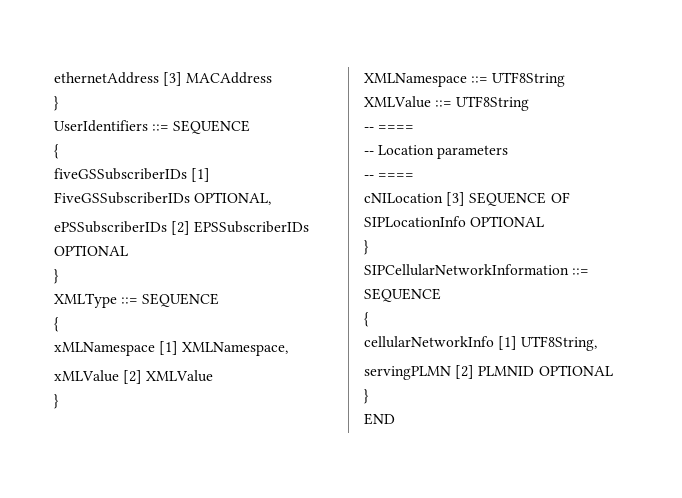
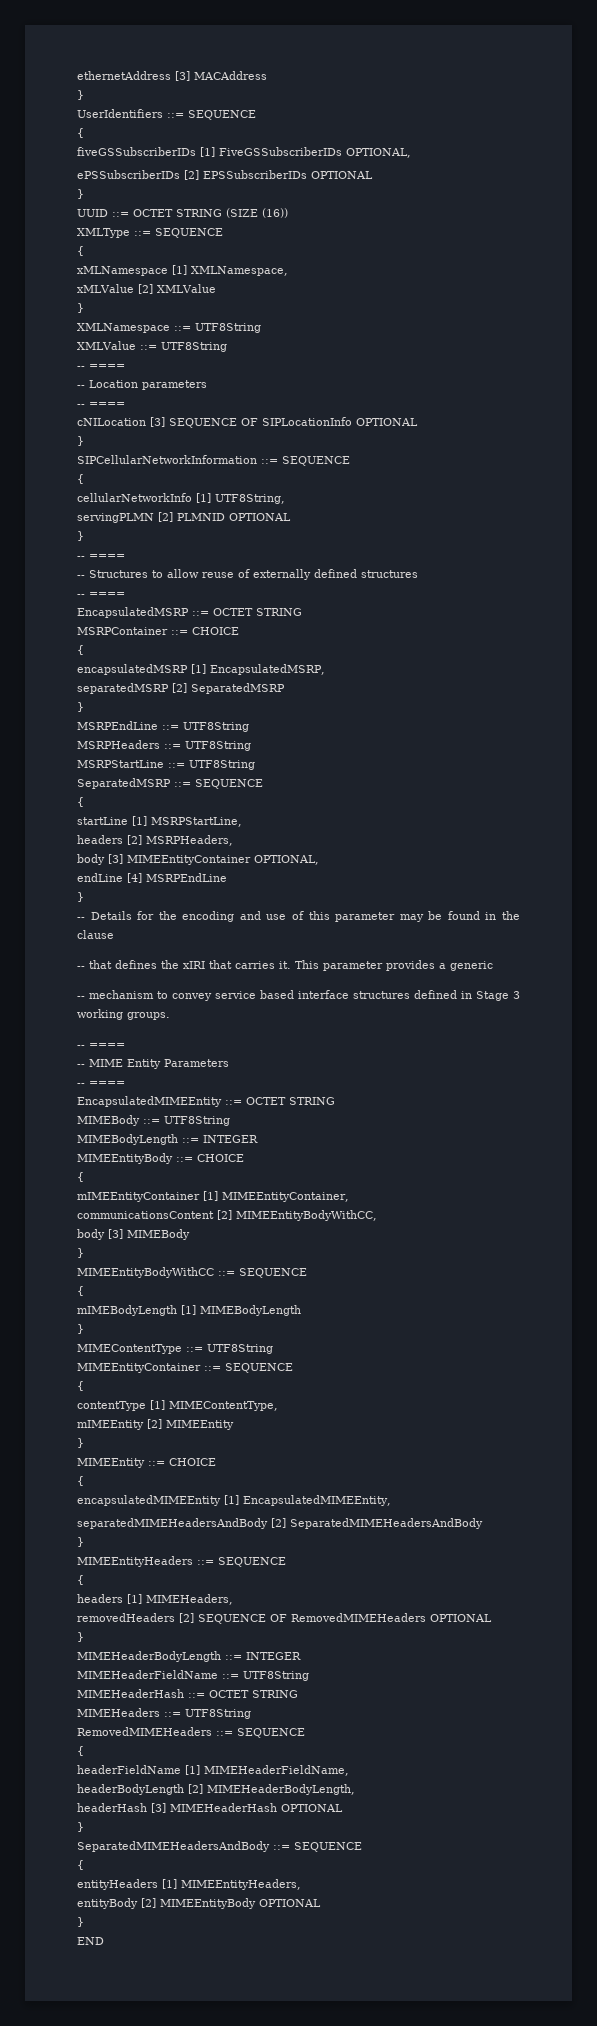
(59, 276) none -> [77,208,288,218] // UUID ::= OCTET STRING (SIZE (16))
(369, 396) none -> [77,554,125,559] [77,569,418,580] [77,592,125,597] [77,607,302,618] [77,627,239,635] [77,645,84,655] [77,664,325,675] [77,683,285,694] [77,702,84,712] [77,721,249,732] [77,740,251,751] [77,760,255,770] [77,778,263,789] [77,797,84,807] [77,816,242,827] [77,835,233,846] [77,854,319,865] [77,873,227,883] [77,892,84,902] [77,911,520,922] [77,930,114,939] [77,960,493,971] [77,990,520,1001] [77,1009,170,1020] [77,1043,125,1048] [77,1059,229,1069] [77,1081,125,1086] [77,1096,335,1107] [77,1115,230,1126] [77,1134,258,1145] [77,1153,244,1164] [77,1172,84,1182] [77,1191,349,1202] [77,1210,377,1221] [77,1229,190,1240] [77,1248,84,1258] [77,1267,307,1278] [77,1286,84,1296] [77,1305,301,1316] [77,1324,84,1334] [77,1344,273,1354] [77,1363,293,1373] [77,1381,84,1391] [77,1400,278,1411] [77,1419,234,1430] [77,1438,84,1448] [77,1458,216,1468] [77,1476,84,1486] [77,1495,391,1506] [77,1518,483,1529] [77,1537,84,1547] [77,1556,286,1567] [77,1575,84,1585] [77,1594,233,1605] [77,1613,492,1624] [77,1632,84,1642] [77,1651,301,1662] [77,1670,309,1681] [77,1689,298,1698] [77,1708,251,1719] [77,1727,305,1738] [77,1746,84,1756] [77,1765,349,1776] [77,1784,355,1795] [77,1803,343,1813] [77,1822,84,1832] [77,1841,362,1852] [77,1860,84,1870] [77,1879,301,1890] [77,1898,321,1909] [77,1917,84,1927] // -- ==== // -- Structures to allow reuse of externally defined structures // -- ==== // EncapsulatedMSRP ::= OCTET STRING // MSRPContainer ::= CHOICE // { // encapsulatedMSRP [1] EncapsulatedMSRP, // separatedMSRP [2] SeparatedMSRP // } // MSRPEndLine ::= UTF8String // MSRPHeaders ::= UTF8String // MSRPStartLine ::= UTF8String // SeparatedMSRP ::= SEQUENCE // { // startLine [1] MSRPStartLine, // headers [2] MSRPHeaders, // body [3] MIMEEntityContainer OPTIONAL, // endLine [4] MSRPEndLine // } // -- Details for the encoding and use of this parameter may be found in the clause // -- that defines the xIRI that carries it. This parameter provides a generic // -- mechanism to convey service based interface structures defined in Stage 3 working groups. // -- ==== // -- MIME Entity Parameters // -- ==== // EncapsulatedMIMEEntity ::= OCTET STRING // MIMEBody ::= UTF8String // MIMEBodyLength ::= INTEGER // MIMEEntityBody ::= CHOICE // { // mIMEEntityContainer [1] MIMEEntityContainer, // communicationsContent [2] MIMEEntityBodyWithCC, // body [3] MIMEBody // } // MIMEEntityBodyWithCC ::= SEQUENCE // { // mIMEBodyLength [1] MIMEBodyLength // } // MIMEContentType ::= UTF8String // MIMEEntityContainer ::= SEQUENCE // { // contentType [1] MIMEContentType, // mIMEEntity [2] MIMEEntity // } // MIMEEntity ::= CHOICE // { // encapsulatedMIMEEntity [1] EncapsulatedMIMEEntity, // separatedMIMEHeadersAndBody [2] SeparatedMIMEHeadersAndBody // } // MIMEEntityHeaders ::= SEQUENCE // { // headers [1] MIMEHeaders, // removedHeaders [2] SEQUENCE OF RemovedMIMEHeaders OPTIONAL // } // MIMEHeaderBodyLength ::= INTEGER // MIMEHeaderFieldName ::= UTF8String // MIMEHeaderHash ::= OCTET STRING // MIMEHeaders ::= UTF8String // RemovedMIMEHeaders ::= SEQUENCE // { // headerFieldName [1] MIMEHeaderFieldName, // headerBodyLength [2] MIMEHeaderBodyLength, // headerHash [3] MIMEHeaderHash OPTIONAL // } // SeparatedMIMEHeadersAndBody ::= SEQUENCE // { // entityHeaders [1] MIMEEntityHeaders, // entityBody [2] MIMEEntityBody OPTIONAL // }

